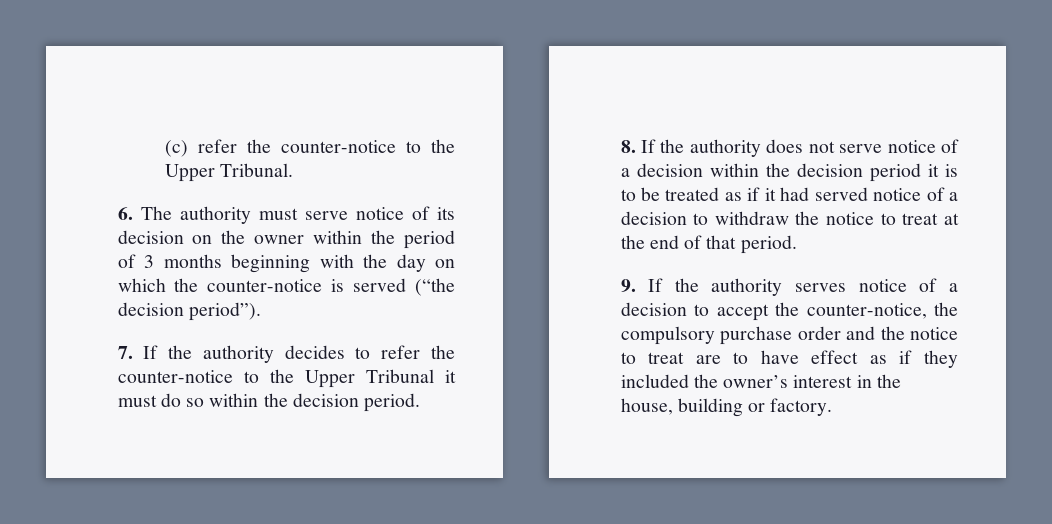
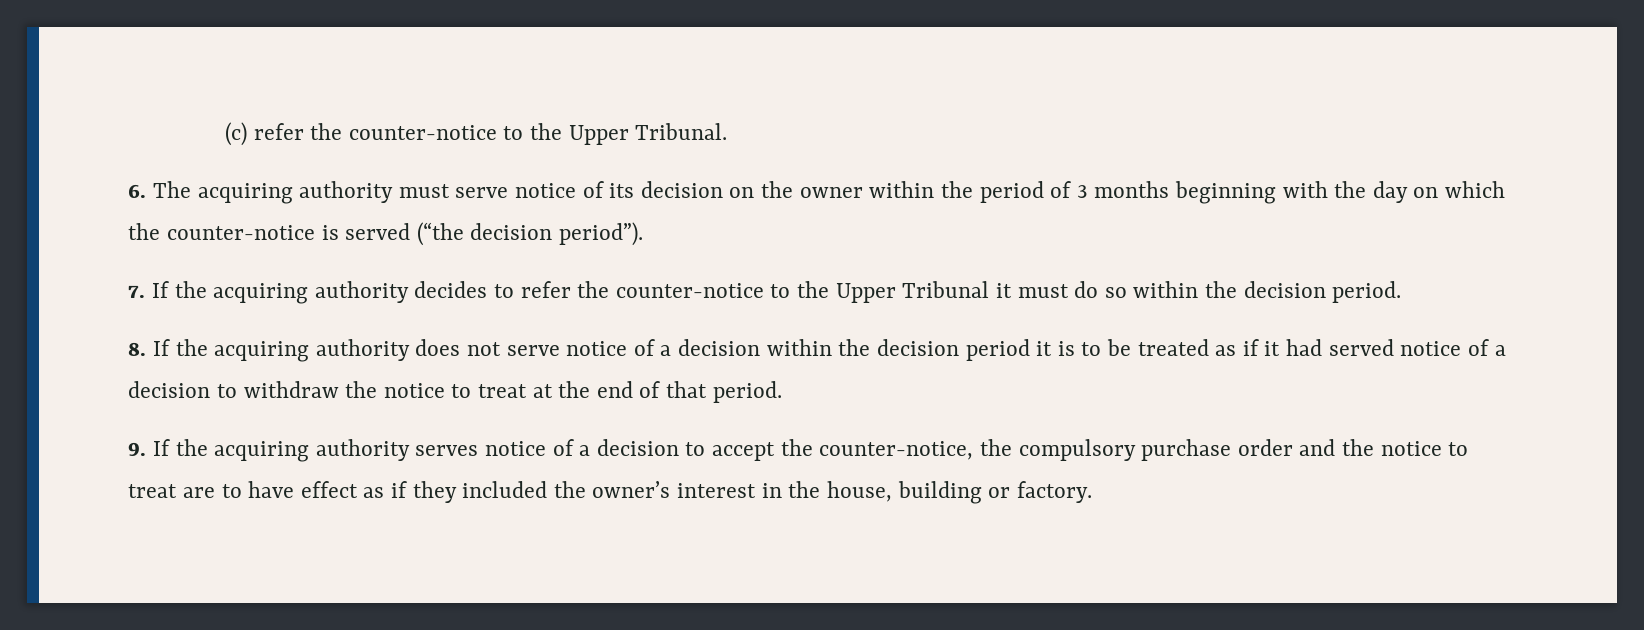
(172, 213) none -> [197,183,293,204] acquiring
(193, 352) none -> [213,283,309,304] acquiring
(685, 146) none -> [214,341,310,362] acquiring
(699, 285) none -> [214,441,310,462] acquiring

